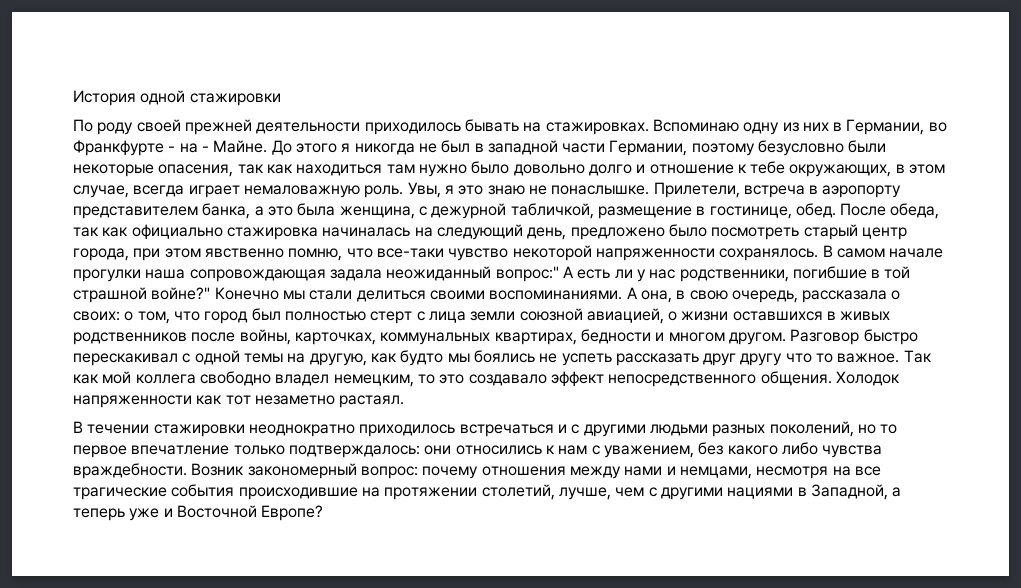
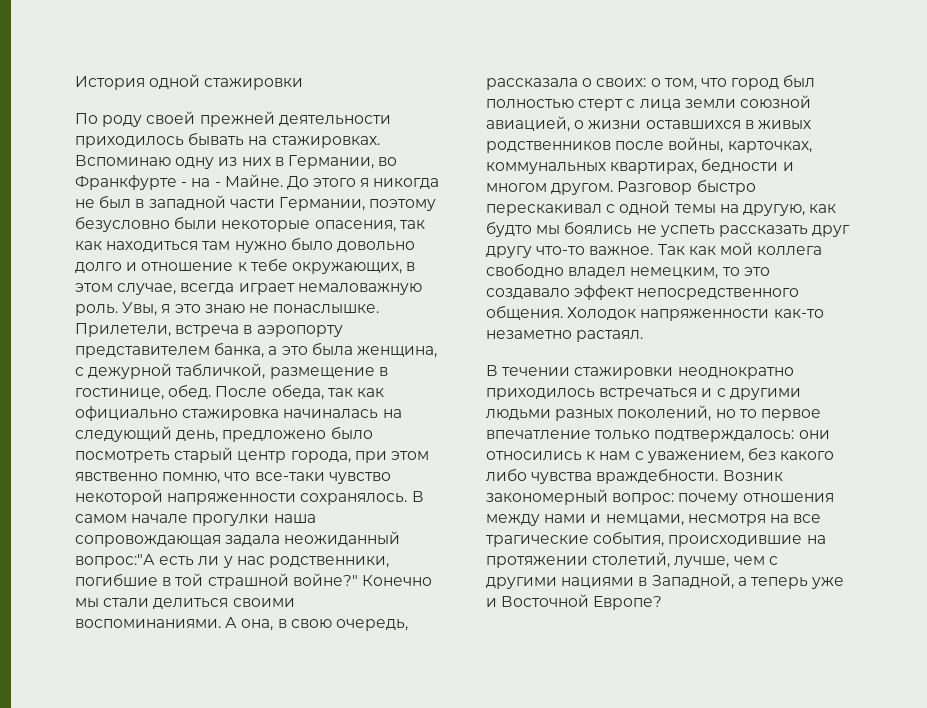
[495,266,574,282] вопрос:" А -> [75,554,155,568] вопрос:"А
[785,353,834,363] что то -> [536,246,586,255] что-то
[196,395,251,405] как тот -> [773,309,824,318] как-то
[171,484,235,497] события -> [593,531,665,547] события,

